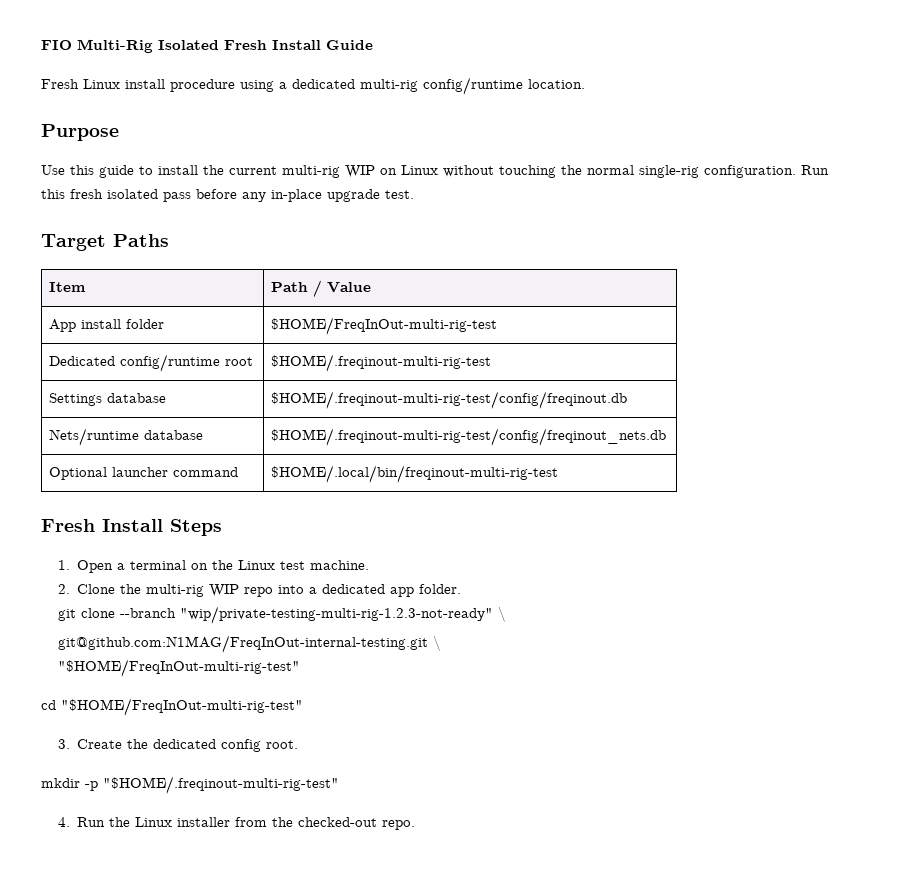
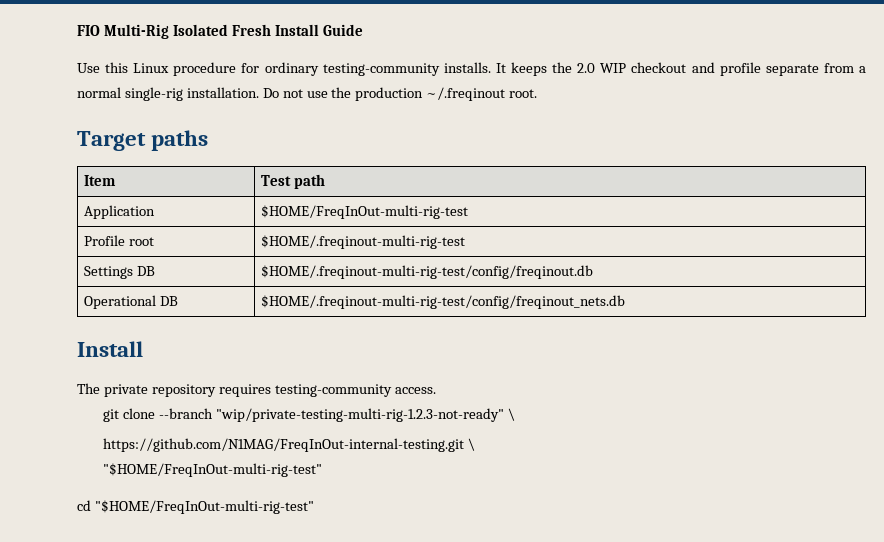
[41,77,585,95] [41,124,119,141] [41,165,829,178] [41,189,414,202] Fresh Linux install procedure using a dedicated multi-rig config/runtime location. // Purpose // Use this guide to install the current multi-rig WIP on Linux without touching the normal single-rig configuration. Run this fresh isolated pass before any in-place upgrade test. -> [77,62,866,76] [77,87,538,101] Use this Linux procedure for ordinary testing-community installs. It keeps the 2.0 WIP checkout and profile separate from a normal single-rig installation. Do not use the production ~/.freqinout root.
[113,234,169,247] Paths -> [151,130,209,151] paths
[271,280,372,297] [49,319,165,332] Path / Value // App install folder -> [261,174,326,189] [84,205,156,219] Test path // Application
[49,354,221,372] Dedicated config/runtime -> [84,235,126,246] Profile
[107,393,167,403] database -> [137,266,156,276] DB
[49,428,204,446] Nets/runtime database -> [84,295,179,309] Operational DB
[49,467,239,480] [271,465,559,483] [41,519,222,536] [57,560,370,573] [57,584,462,597] // Optional launcher command | $HOME/.local/bin/freqinout-multi-rig-test // Fresh Install Steps // 1. Open a terminal on the Linux test machine. // 2. Clone the multi-rig WIP repo into a dedicated app folder. -> [77,341,143,357] [77,383,436,397] // Install // The private repository requires testing-community access.
[57,635,428,653] git@github.com:N1MAG/FreqInOut-internal-testing.git -> [103,438,465,452] https://github.com/N1MAG/FreqInOut-internal-testing.git
[57,739,299,752] [41,776,339,794] [57,817,416,830] // 3. Create the dedicated config root. // mkdir -p "$HOME/.freqinout-multi-rig-test" // 4. Run the Linux installer from the checked-out repo. -> (314, 507) none

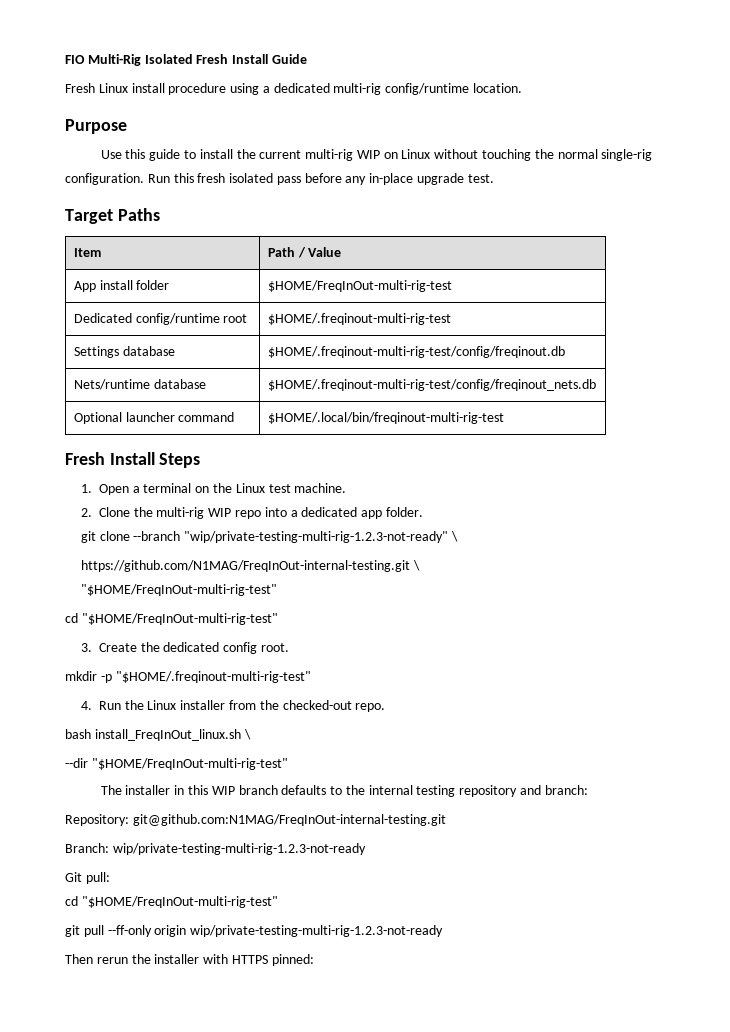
[77,62,866,76] [77,87,538,101] Use this Linux procedure for ordinary testing-community installs. It keeps the 2.0 WIP checkout and profile separate from a normal single-rig installation. Do not use the production ~/.freqinout root. -> [65,83,523,95] [65,119,127,134] [100,149,653,161] [65,173,494,185] Fresh Linux install procedure using a dedicated multi-rig config/runtime location. // Purpose // Use this guide to install the current multi-rig WIP on Linux without touching the normal single-rig configuration. Run this fresh isolated pass before any in-place upgrade test.
[151,130,209,151] paths -> [117,208,160,221] Paths
[261,174,326,189] [84,205,156,219] Test path // Application -> [267,247,342,258] [73,280,170,292] Path / Value // App install folder
[84,235,126,246] Profile -> [73,313,220,325] Dedicated config/runtime
[137,266,156,276] DB -> [122,346,175,356] database
[84,295,179,309] Operational DB -> [73,379,206,390] Nets/runtime database
[77,341,143,357] [77,383,436,397] // Install // The private repository requires testing-community access. -> [73,412,235,424] [267,412,504,424] [65,452,201,468] [80,483,347,495] [80,507,423,519] // Optional launcher command | $HOME/.local/bin/freqinout-multi-rig-test // Fresh Install Steps // 1. Open a terminal on the Linux test machine. // 2. Clone the multi-rig WIP repo into a dedicated app folder.
(314, 507) none -> [80,642,290,654] [65,671,311,683] [80,700,386,712] [65,729,251,741] [65,758,288,770] [100,785,588,797] [65,814,446,826] [65,843,366,855] [65,872,110,884] [65,896,278,908] [65,925,444,937] [65,954,314,966] // 3. Create the dedicated config root. // mkdir -p "$HOME/.freqinout-multi-rig-test" // 4. Run the Linux installer from the checked-out repo. // bash install_FreqInOut_linux.sh \ // --dir "$HOME/FreqInOut-multi-rig-test" // The installer in this WIP branch defaults to the internal testing repository and branch: // Repository: git@github.com:N1MAG/FreqInOut-internal-testing.git // Branch: wip/private-testing-multi-rig-1.2.3-not-ready // Git pull: // cd "$HOME/FreqInOut-multi-rig-test" // git pull --ff-only origin wip/private-testing-multi-rig-1.2.3-not-ready // Then rerun the installer with HTTPS pinned:

